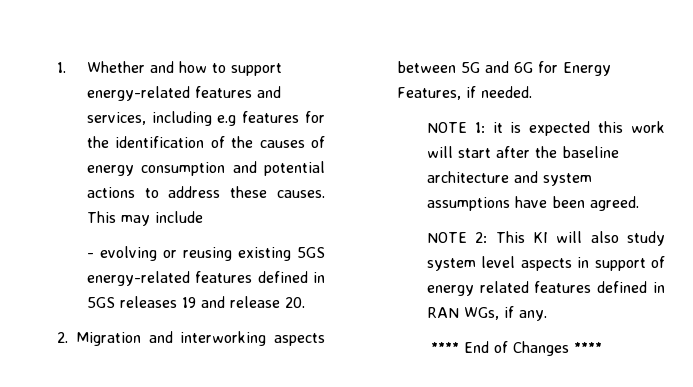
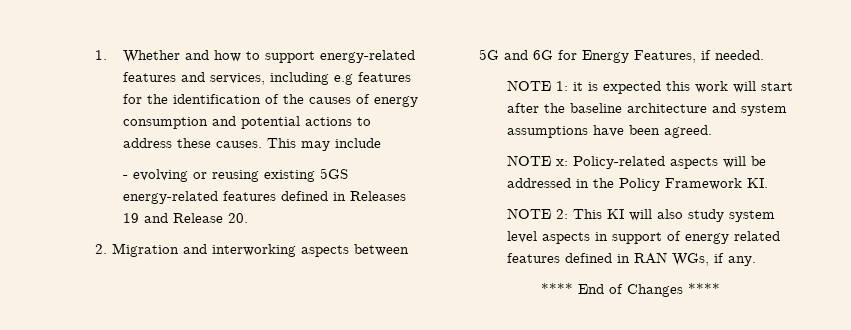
[86,296,177,308] 5GS releases -> [349,191,406,201] Releases
[229,296,280,308] release -> [172,213,223,223] Release
(639, 203) none -> [506,155,766,169] [506,178,768,191] // NOTE x: Policy-related aspects will be addressed in the Policy Framework KI.

